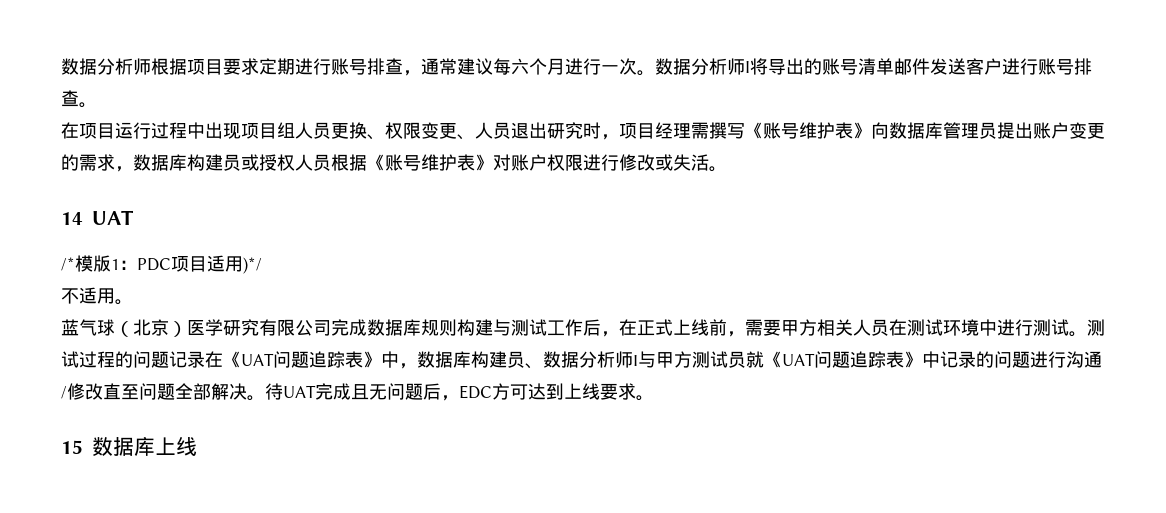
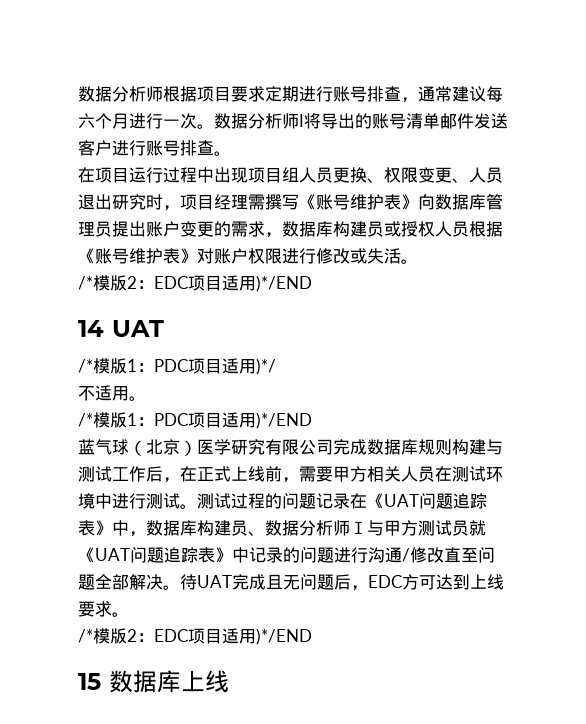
(727, 169) none -> [78,275,312,292] // /*模版2：EDC项目适用)*/END
(133, 302) none -> [78,412,312,429] // /*模版1：PDC项目适用)*/END
(654, 398) none -> [78,628,312,645] // /*模版2：EDC项目适用)*/END

